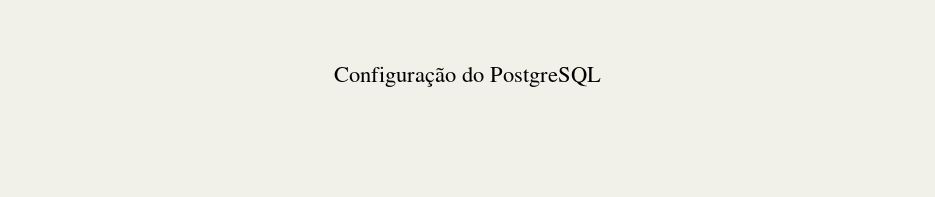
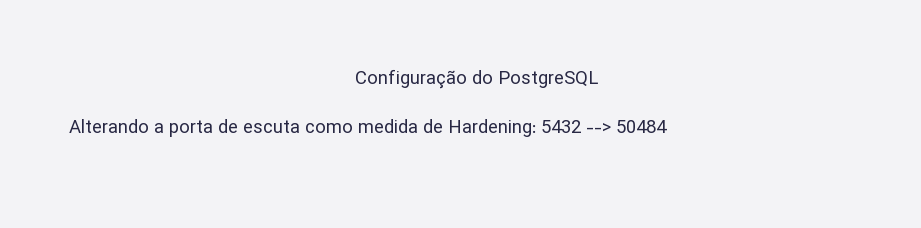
(602, 77) none -> [69,119,667,137] // Alterando a porta de escuta como medida de Hardening: 5432 --> 50484

